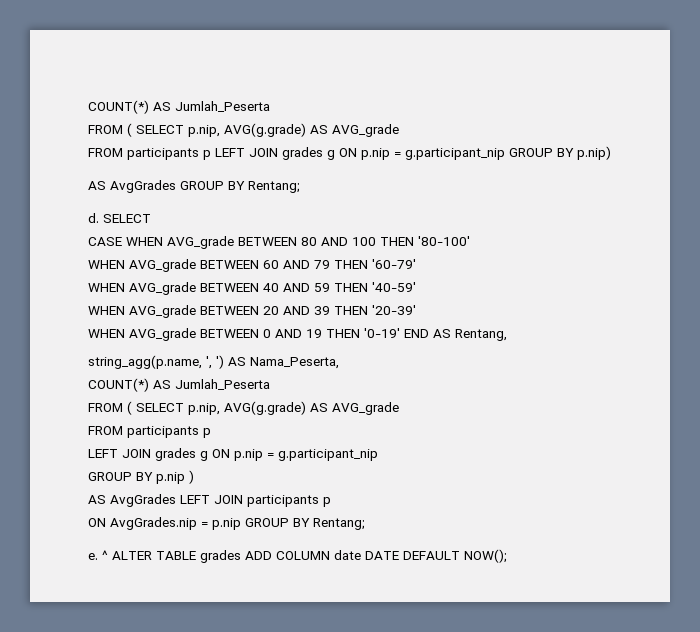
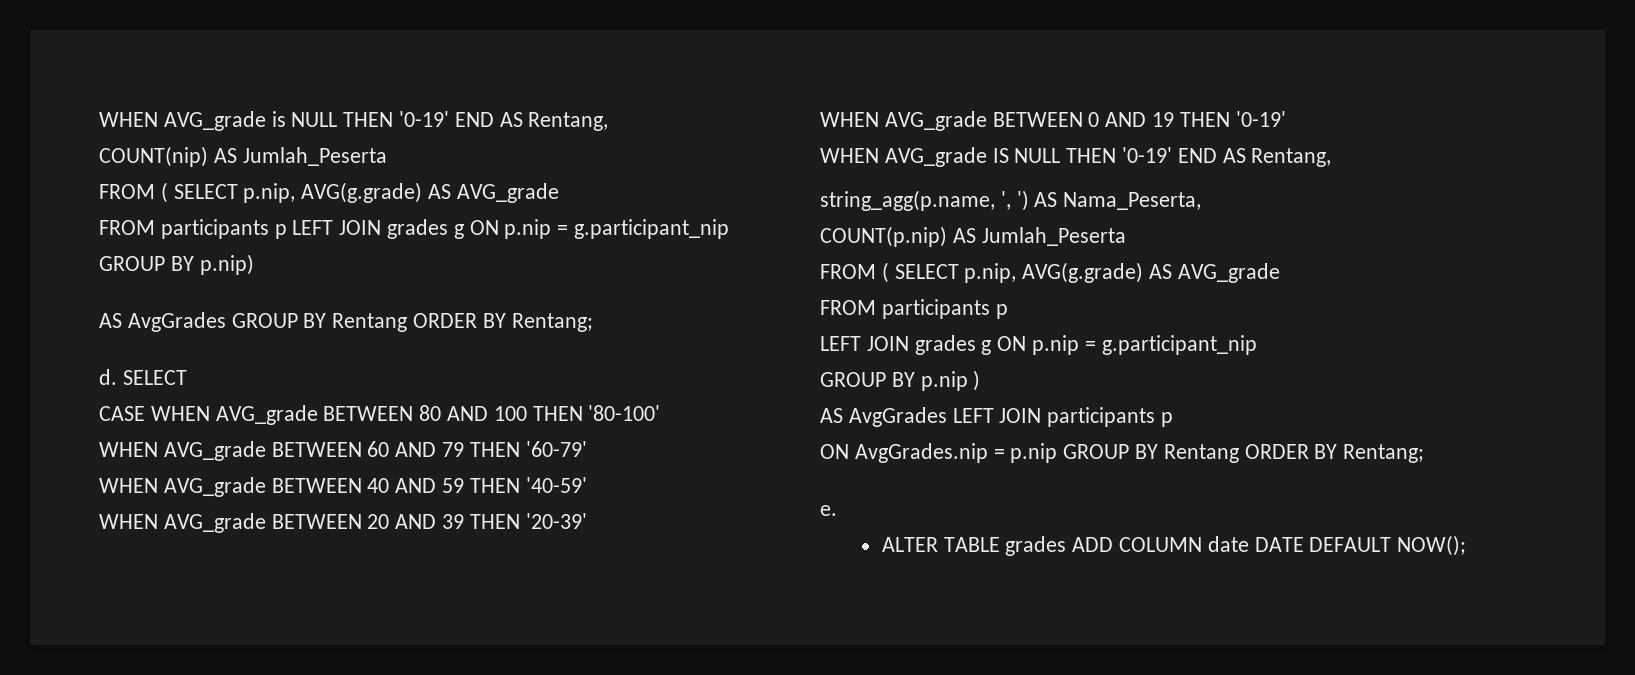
[88,100,149,114] COUNT(*) -> [99,111,609,131] [99,146,208,167] WHEN AVG_grade is NULL THEN '0-19' END AS Rentang, // COUNT(nip)
(245, 185) none -> [332,313,506,332] Rentang ORDER BY
(400, 333) none -> [820,147,1173,167] // WHEN AVG_grade IS NULL THEN '0-19'
[88,378,149,392] COUNT(*) -> [820,226,947,247] COUNT(p.nip)
(310, 522) none -> [1163,444,1338,463] Rentang ORDER BY
[102,550,108,560] ^ -> (837, 510) //

